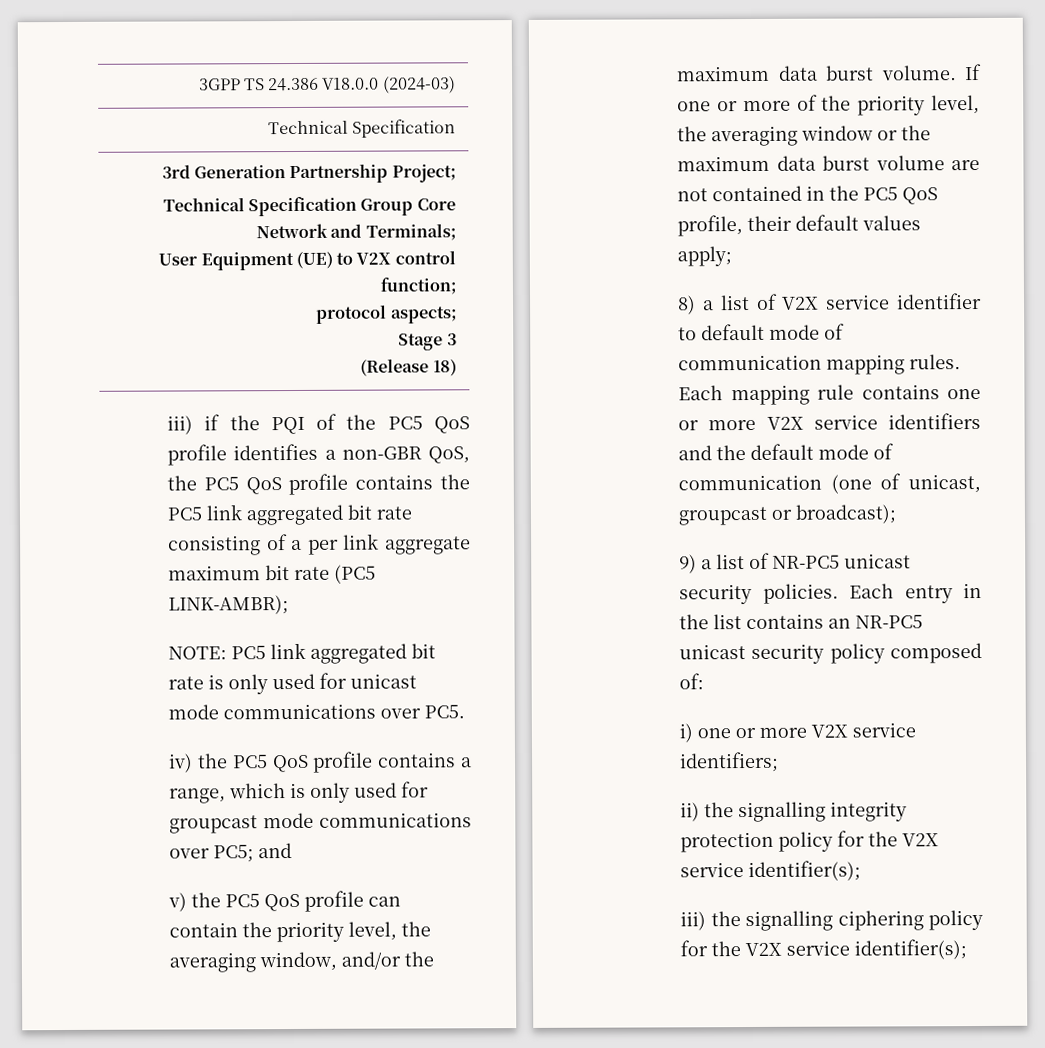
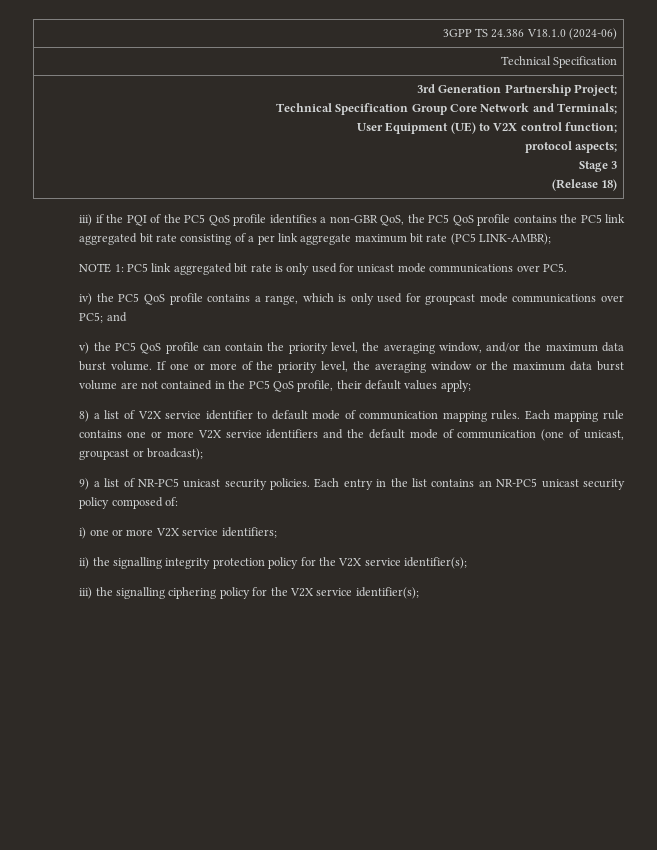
[322,76,456,94] V18.0.0 (2024-03) -> [526,28,618,40] V18.1.0 (2024-06)
[168,646,228,660] NOTE: -> [79,263,124,273] NOTE 1:

